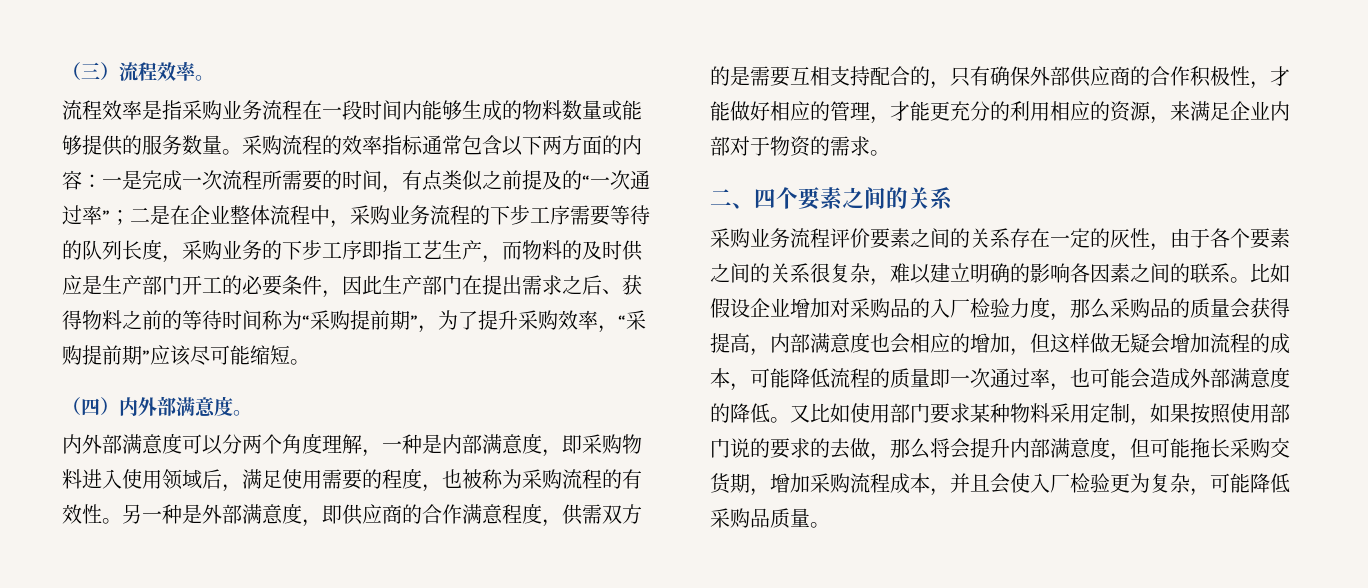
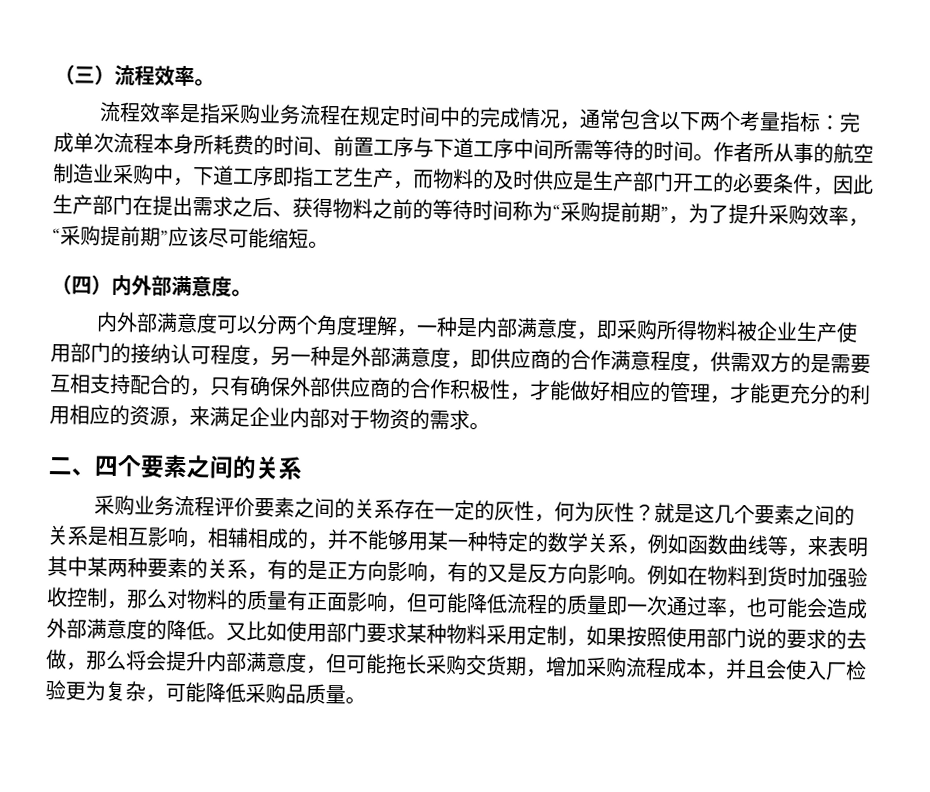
[322,100,642,121] [62,135,642,156] [62,170,650,193] [62,205,650,228] [62,239,322,263] 一段时间内能够生成的物料数量或能够提供的服务数量。采购流程的效率指标通常包含以下两方面的内容：一是完成一次流程所需要的时间，有点类似之前提及的“一次通过率”；二是在企业整体流程中，采购业务流程的下步工序需要等待的队列长度，采购业务的下步 -> [359,105,862,133] [53,132,874,164] [53,163,234,187] 规定时间中的完成情况，通常包含以下两个考量指标：完成单次流程本身所耗费的时间、前置工序与下道工序中间所需等待的时间。作者所从事的航空制造业采购中，下道
[622,434,642,454] [62,468,642,492] [62,504,122,524] 物料进入使用领域后，满足使用需要的程度，也被称为采购流程的有效性。 -> [656,319,859,343] [50,342,271,367] 所得物料被企业生产使用部门的接纳认可程度，
[1170,228,1290,249] [710,263,1290,286] [710,297,1290,321] [710,332,1290,356] [710,368,750,391] 由于各个要素之间的关系很复杂，难以建立明确的影响各因素之间的联系。比如假设企业增加对采购品的入厂检验力度，那么采购品的质量会获得提高，内部满意度也会相应的增加，但这样做无疑会增加流程的成本， -> [554,501,856,526] [47,525,869,557] [47,556,868,588] [46,587,428,614] 何为灰性？就是这几个要素之间的关系是相互影响，相辅相成的，并不能够用某一种特定的数学关系，例如函数曲线等，来表明其中某两种要素的关系，有的是正方向影响，有的又是反方向影响。例如在物料到货时加强验收控制，那么对物料的质量有正面影响，但

